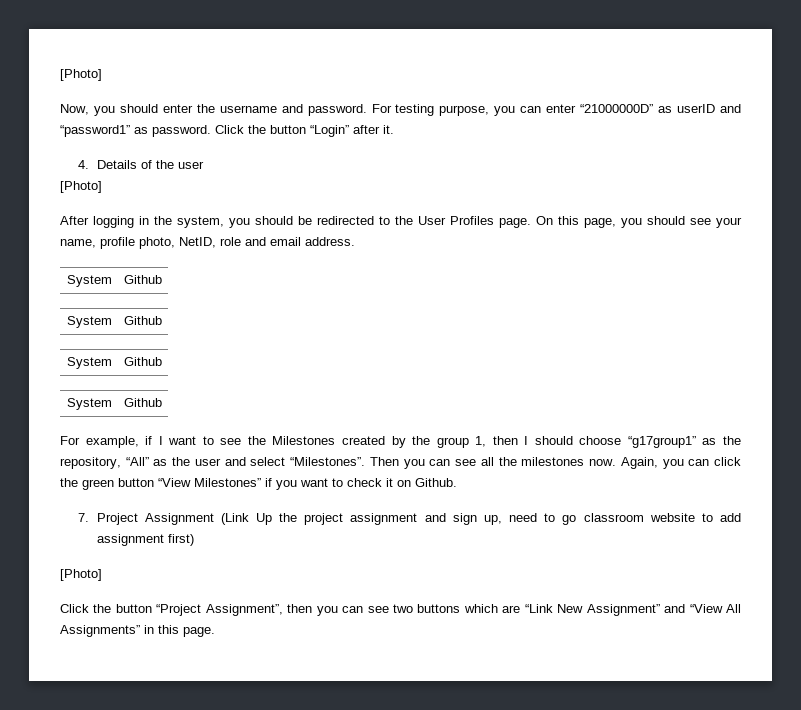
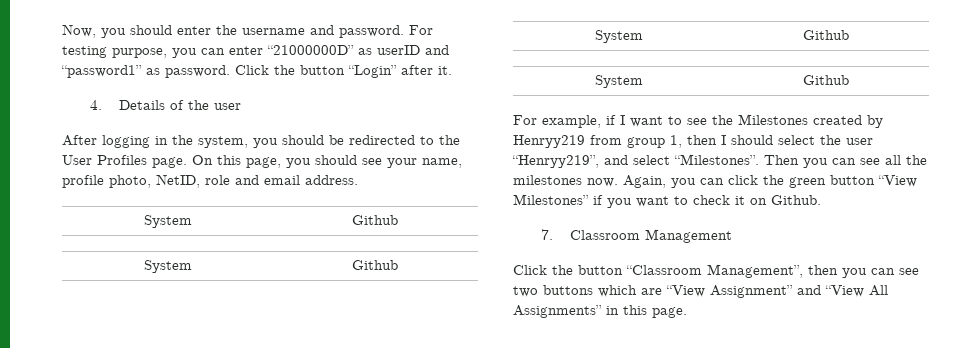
[60,69,102,81] [Photo] // -> (62, 31) none
[60,181,102,193] // [Photo] -> (241, 106) none
[412,436,431,445] the -> [513,135,622,148] Henryy219 from
[579,436,741,448] [60,457,221,469] choose “g17group1” as the repository, “All” as the user -> [778,135,873,145] [512,155,599,168] select the user “Henryy219”,
[96,513,741,525] [96,534,194,546] [60,569,102,581] [60,604,283,616] Project Assignment (Link Up the project assignment and sign up, need to go classroom website to add assignment first) // [Photo] // Click the button “Project Assignment”, -> [569,229,732,243] [513,264,803,278] Classroom Management // Click the button “Classroom Management”,
[524,604,584,613] “Link New -> [666,285,705,297] “View

